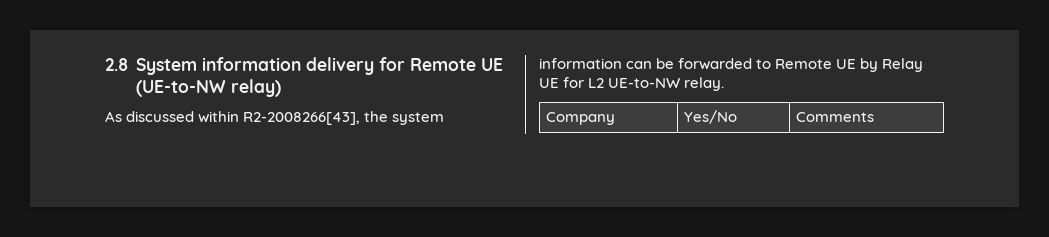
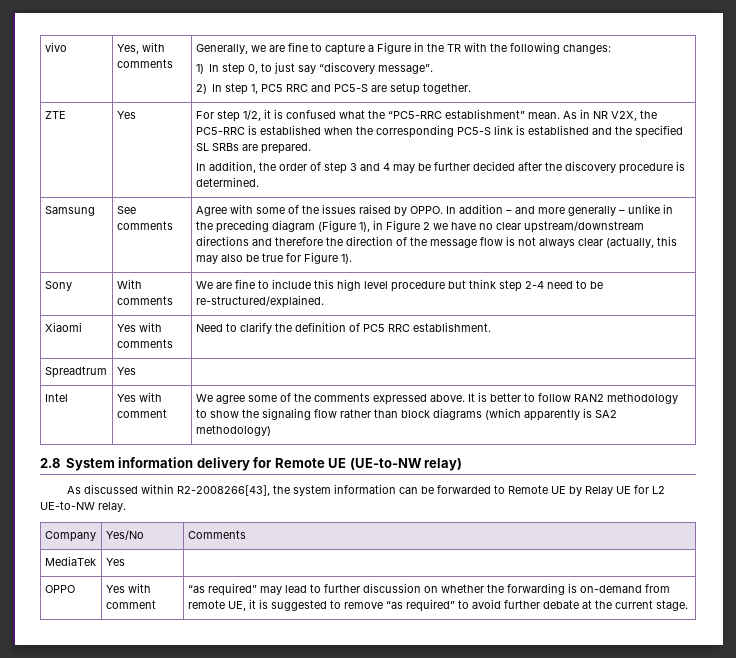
(105, 64) none -> [44,42,67,52] [116,42,165,54] [116,59,173,68] [195,42,611,55] [195,62,434,75] [195,83,472,95] [44,111,66,119] [116,111,136,119] [195,109,657,122] [195,125,683,138] [195,143,311,154] [195,161,685,174] [195,177,259,187] [44,206,95,216] [116,206,136,214] [116,221,173,230] [195,204,673,216] [195,220,644,233] [195,236,677,248] [195,252,352,264] [44,281,72,291] [116,279,142,289] [116,296,173,305] [195,279,603,292] [195,295,324,308] [44,322,82,332] [116,322,162,332] [116,339,173,348] [195,322,491,334] [44,366,107,378] [116,367,136,375] [44,393,68,402] [116,392,162,402] [116,409,167,418] [195,392,678,405] [195,408,617,421] [195,425,271,436] vivo | Yes, with comments | Generally, we are fine to capture a Figure in the TR with the following changes: // 1) In step 0, to just say “discovery message”. // 2) In step 1, PC5 RRC and PC5-S are setup together. // ZTE | Yes | For step 1/2, it is confused what the “PC5-RRC establishment” mean. As in NR V2X, the PC5-RRC is established when the corresponding PC5-S link is established and the specified SL SRBs are prepared. // In addition, the order of step 3 and 4 may be further decided after the discovery procedure is determined. // Samsung | See comments | Agree with some of the issues raised by OPPO. In addition – and more generally – unlike in the preceding diagram (Figure 1), in Figure 2 we have no clear upstream/downstream directions and therefore the direction of the message flow is not always clear (actually, this may also be true for Figure 1). // Sony | With comments | We are fine to include this high level procedure but think step 2-4 need to be re-structured/explained. // Xiaomi | Yes with comments | Need to clarify the definition of PC5 RRC establishment. // Spreadtrum | Yes | // Intel | Yes with comment | We agree some of the comments expressed above. It is better to follow RAN2 methodology to show the signaling flow rather than block diagrams (which apparently is SA2 methodology) //
(874, 117) none -> [44,556,96,566] [105,558,125,566] [44,585,75,593] [105,583,151,593] [105,600,156,609] [187,583,670,596] [187,599,688,612] // MediaTek | Yes | // OPPO | Yes with comment | “as required” may lead to further discussion on whether the forwarding is on-demand from remote UE, it is suggested to remove “as required” to avoid further debate at the current stage.

